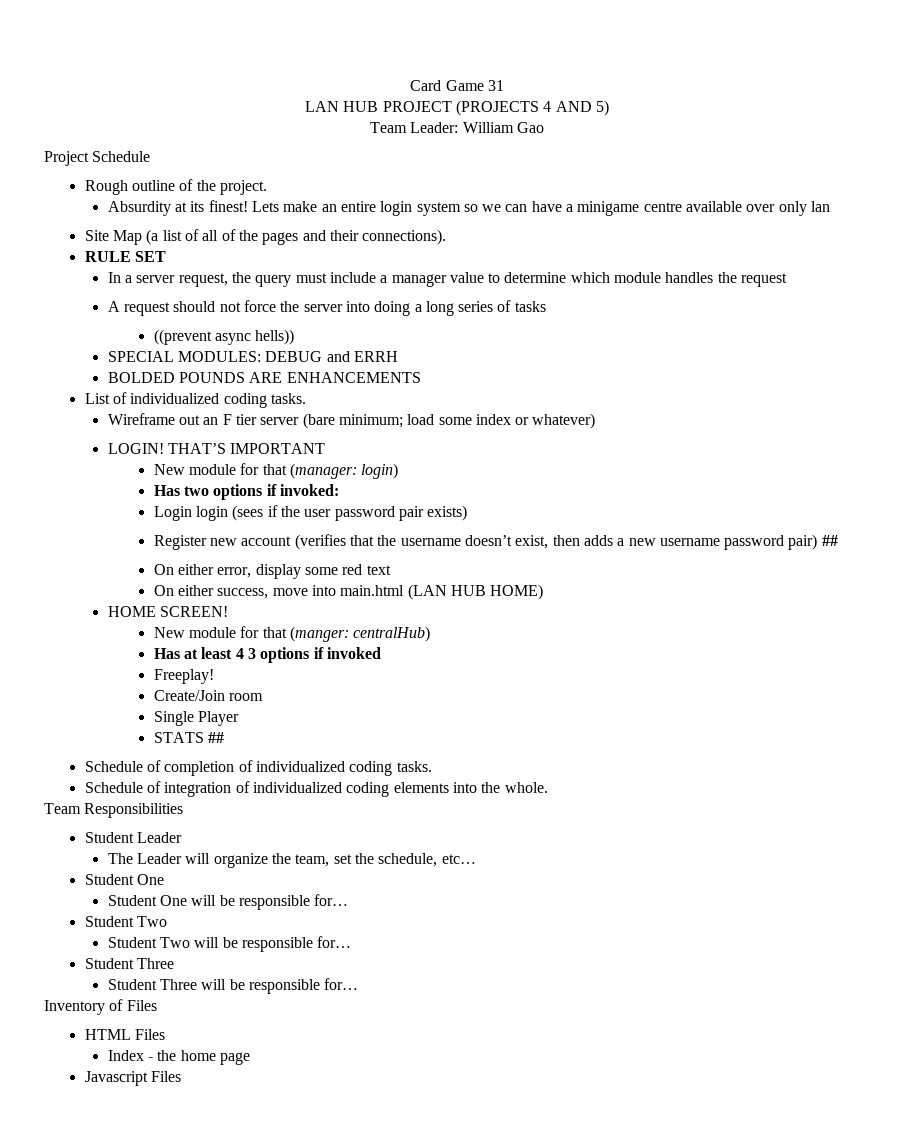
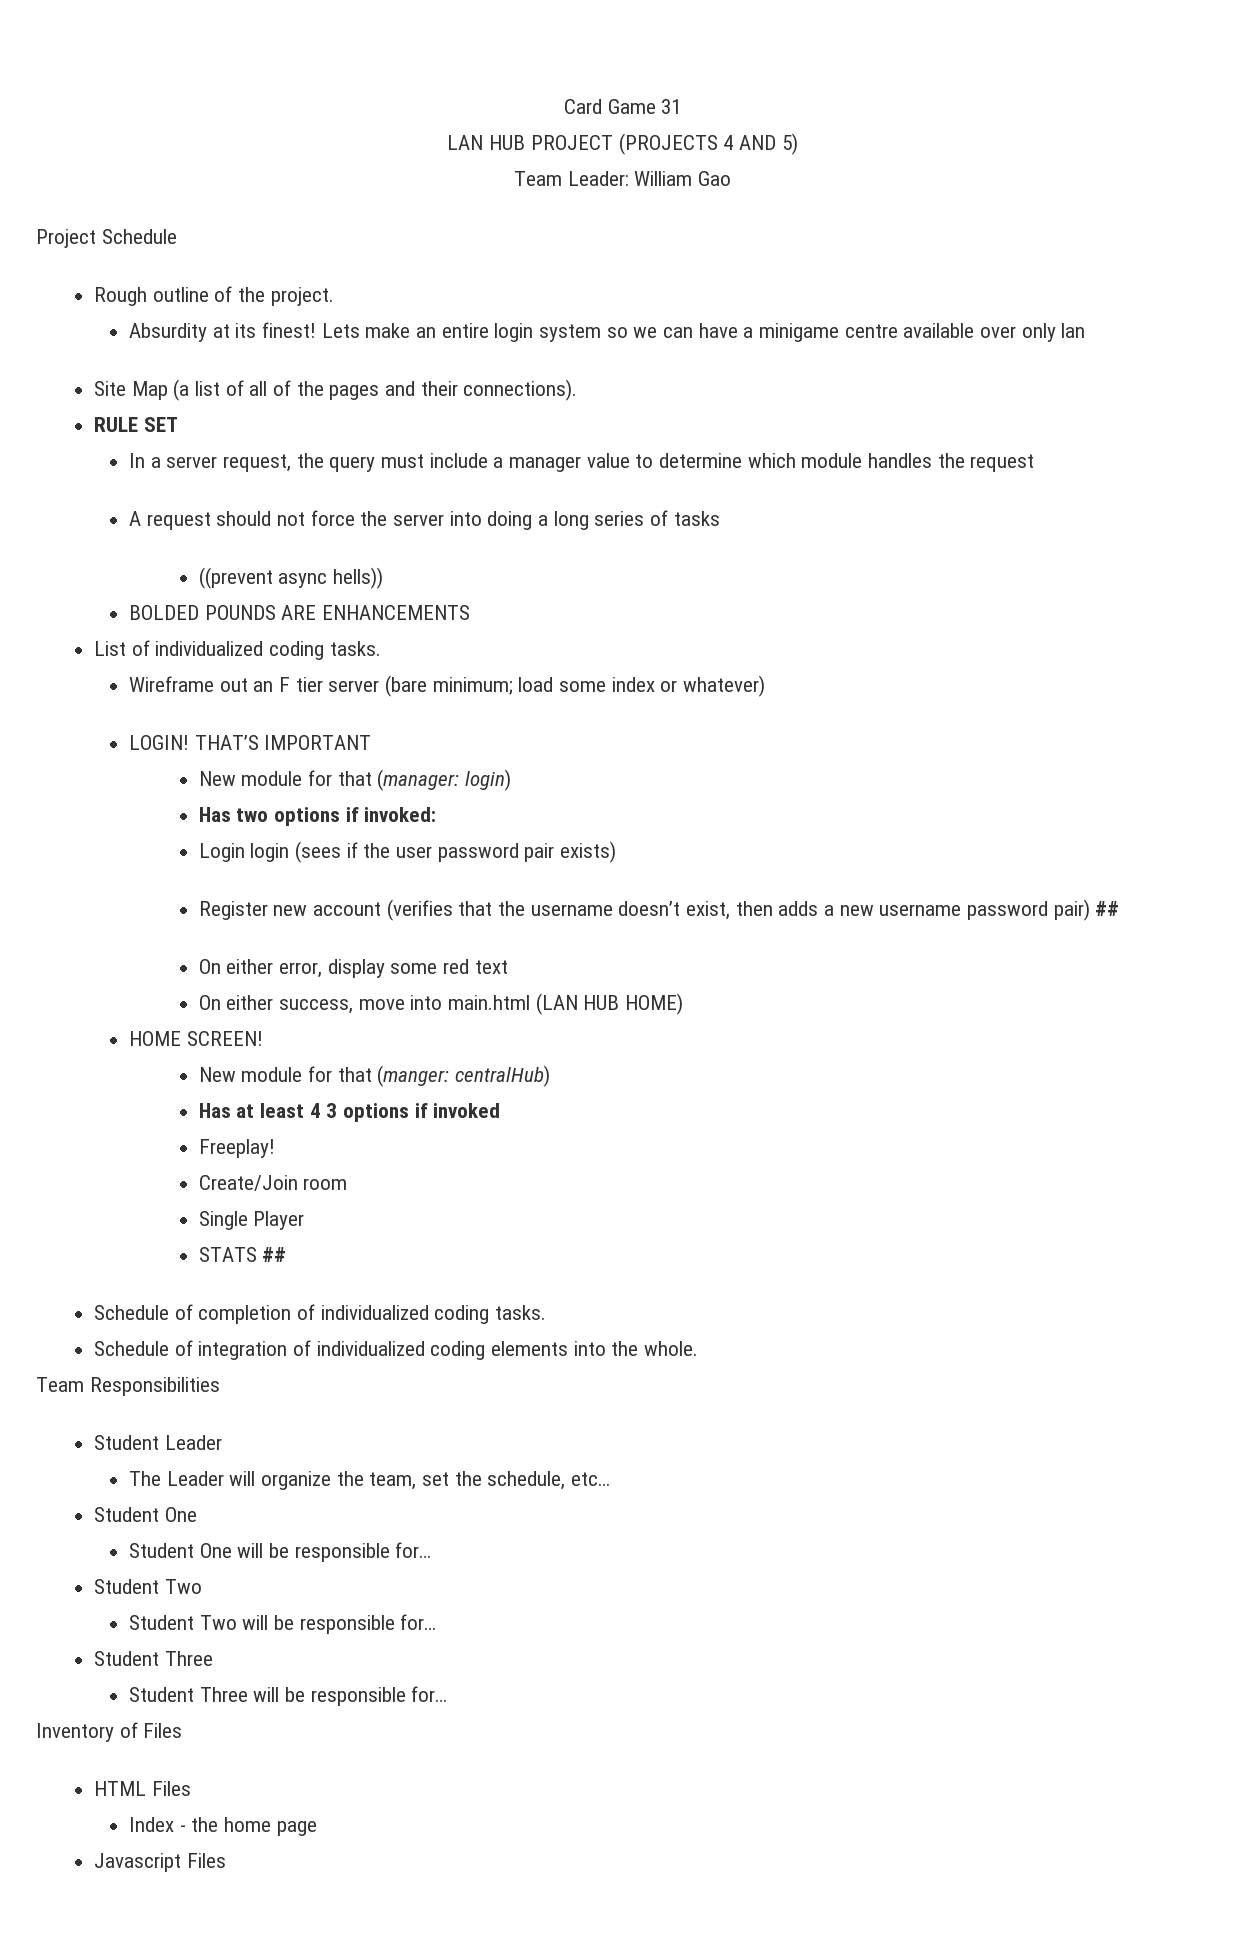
[107,351,398,362] // SPECIAL MODULES: DEBUG and ERRH -> (384, 578) none

